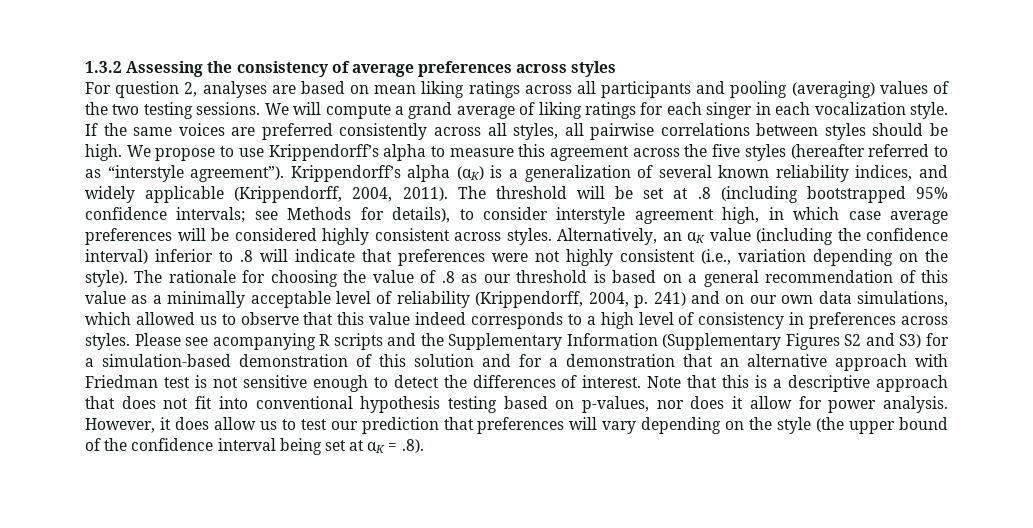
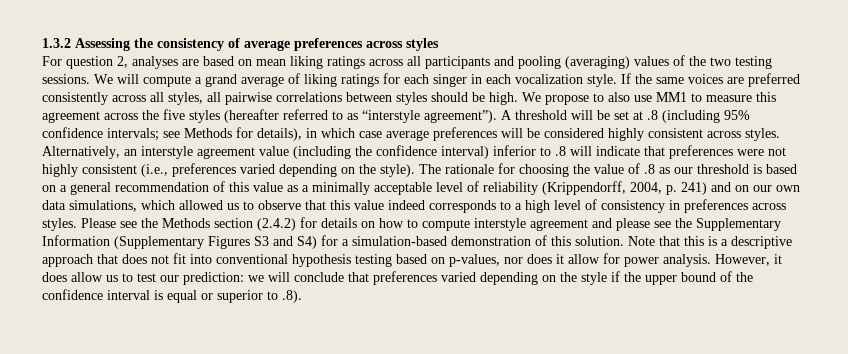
[238,144,427,161] use Krippendorff’s alpha -> [608,92,687,102] also use MM1
[290,165,948,182] [85,186,486,203] Krippendorff’s alpha (αK) is a generalization of several known reliability indices, and widely applicable (Krippendorff, 2004, 2011). The -> [501,110,512,120] A
[806,186,906,203] bootstrapped -> (720, 116) none
[459,207,760,224] to consider interstyle agreement high, -> (302, 134) none
[687,232,705,243] αK -> [141,146,255,159] interstyle agreement
[738,249,806,262] variation -> [172,163,275,177] preferences varied
[212,333,417,350] acompanying R scripts and -> [141,217,671,231] the Methods section (2.4.2) for details on how to compute interstyle agreement and please see
[844,333,922,348] S2 and S3) -> [254,236,317,249] S3 and S4)
[414,354,948,371] [85,375,642,392] solution and for a demonstration that an alternative approach with Friedman test is not sensitive enough to detect the differences of interest. -> [575,236,624,246] solution.
[361,417,637,434] prediction that preferences will vary -> [183,271,476,285] prediction: we will conclude that preferences varied
[816,417,845,432] (the -> [611,271,641,282] if the
[279,438,398,455] being set at αK = -> [154,290,278,303] is equal or superior to

